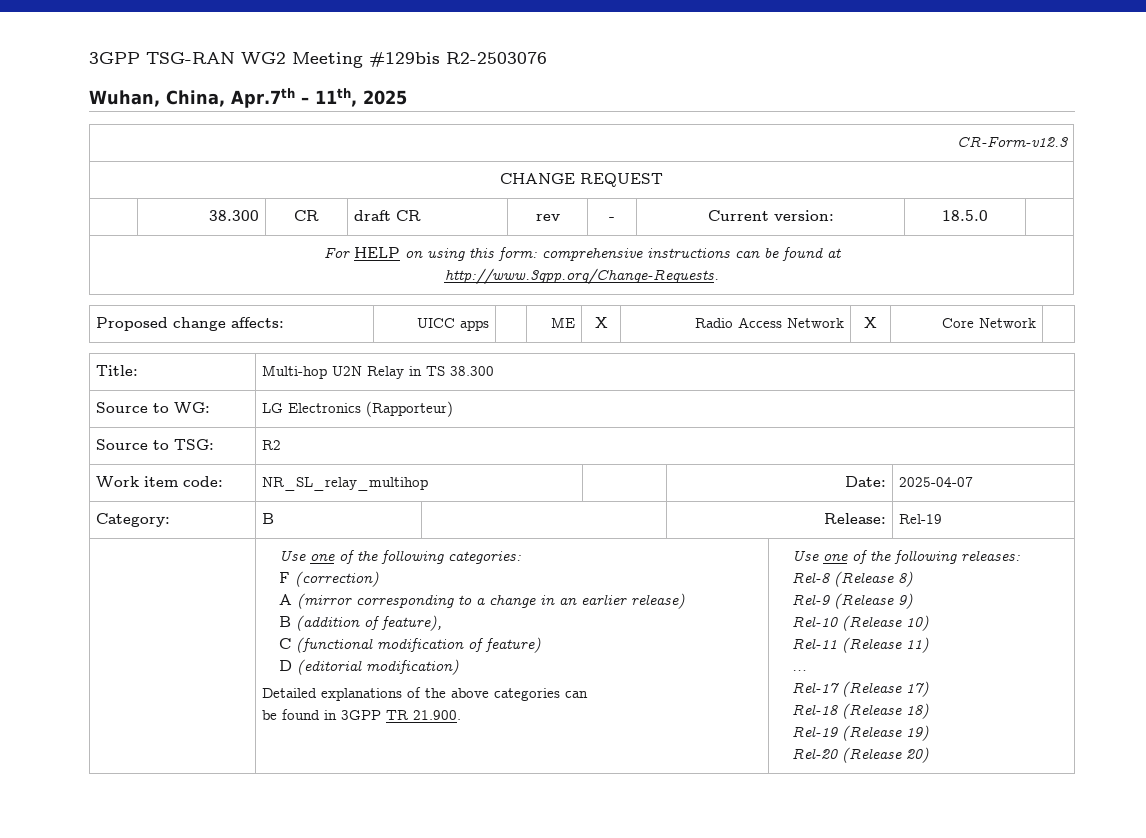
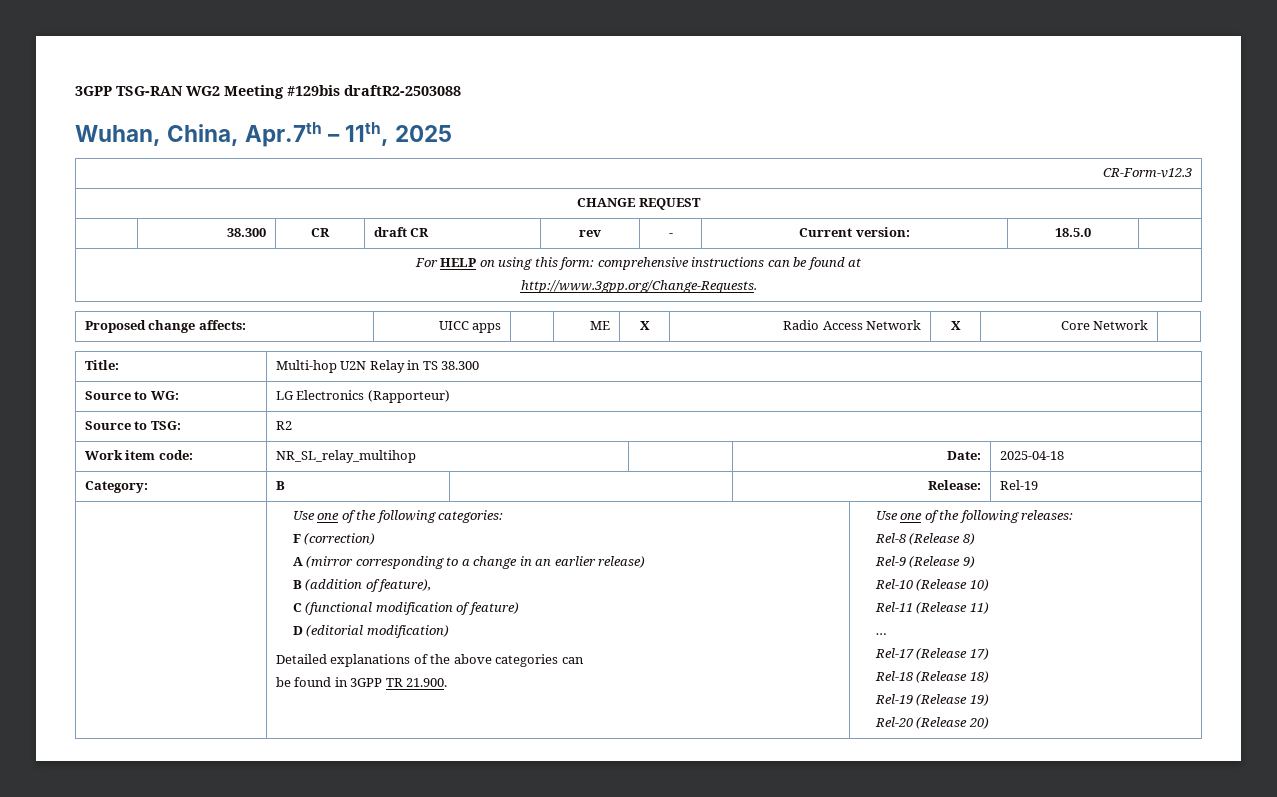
[446,52,547,64] R2-2503076 -> [344,85,461,96] draftR2-2503088
[898,477,973,487] 2025-04-07 -> [999,451,1064,460] 2025-04-18

